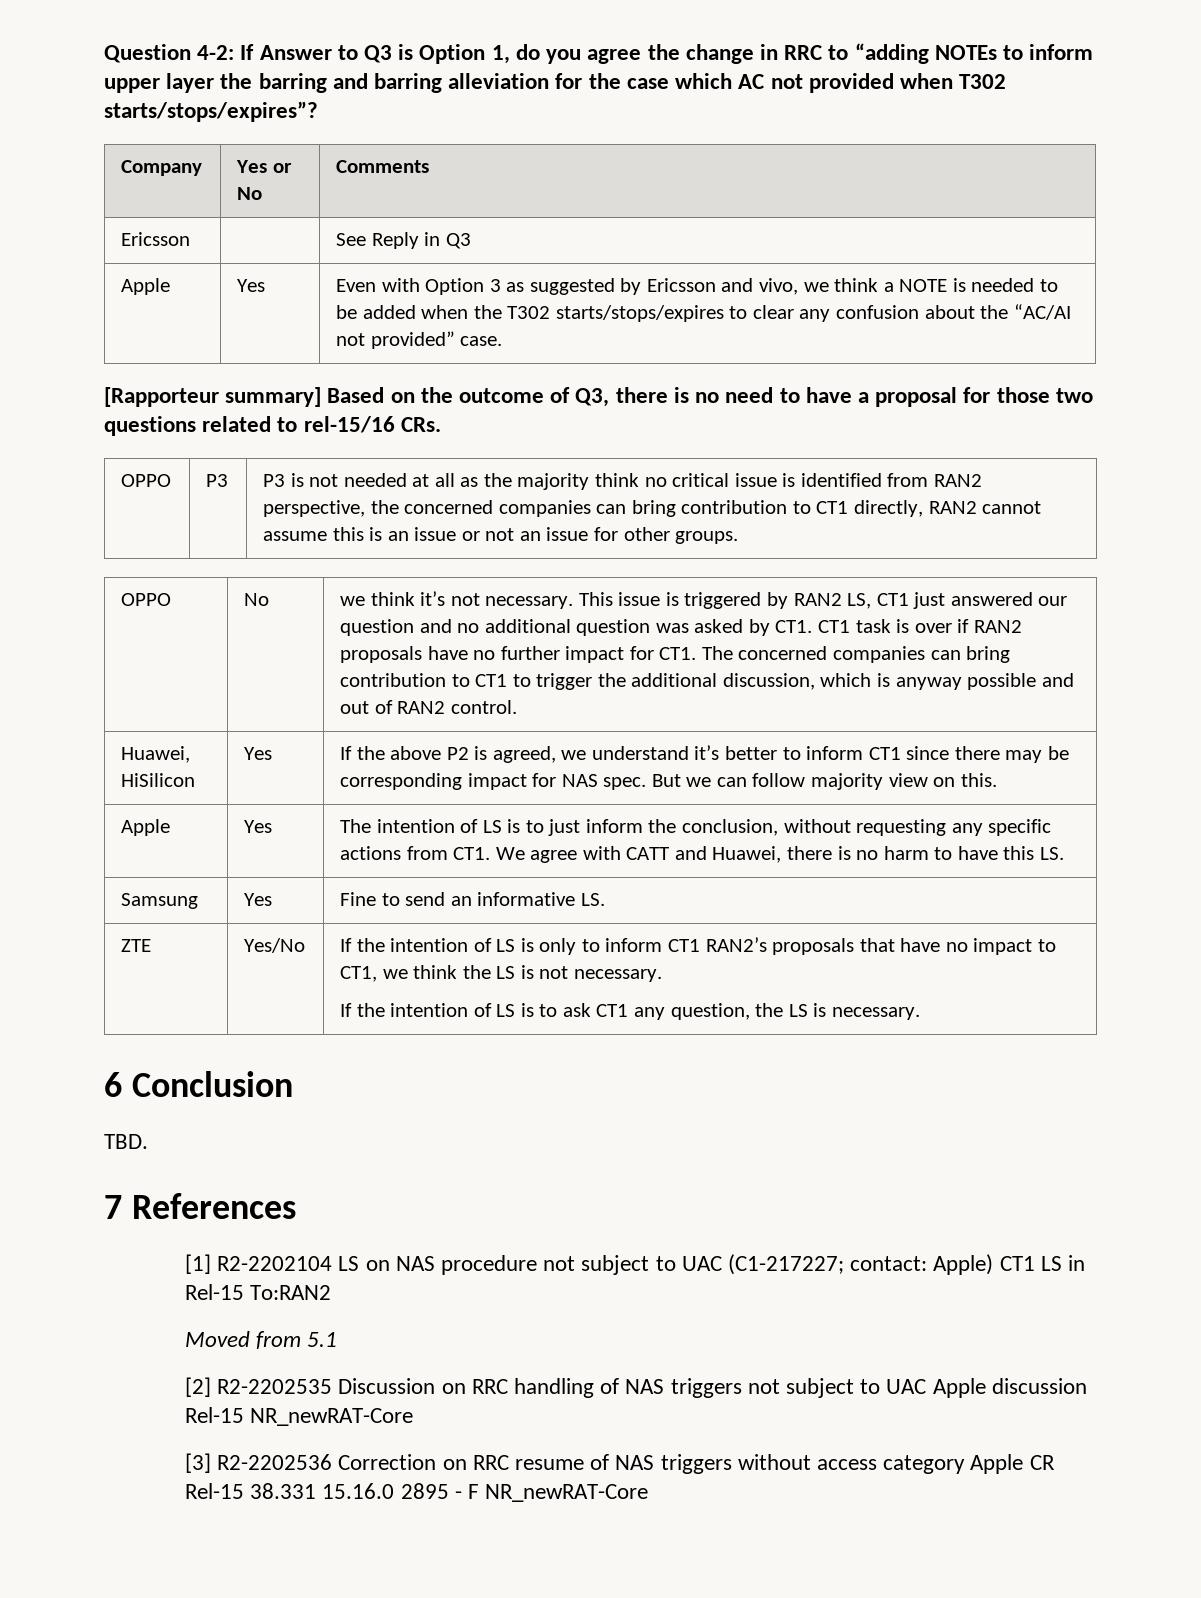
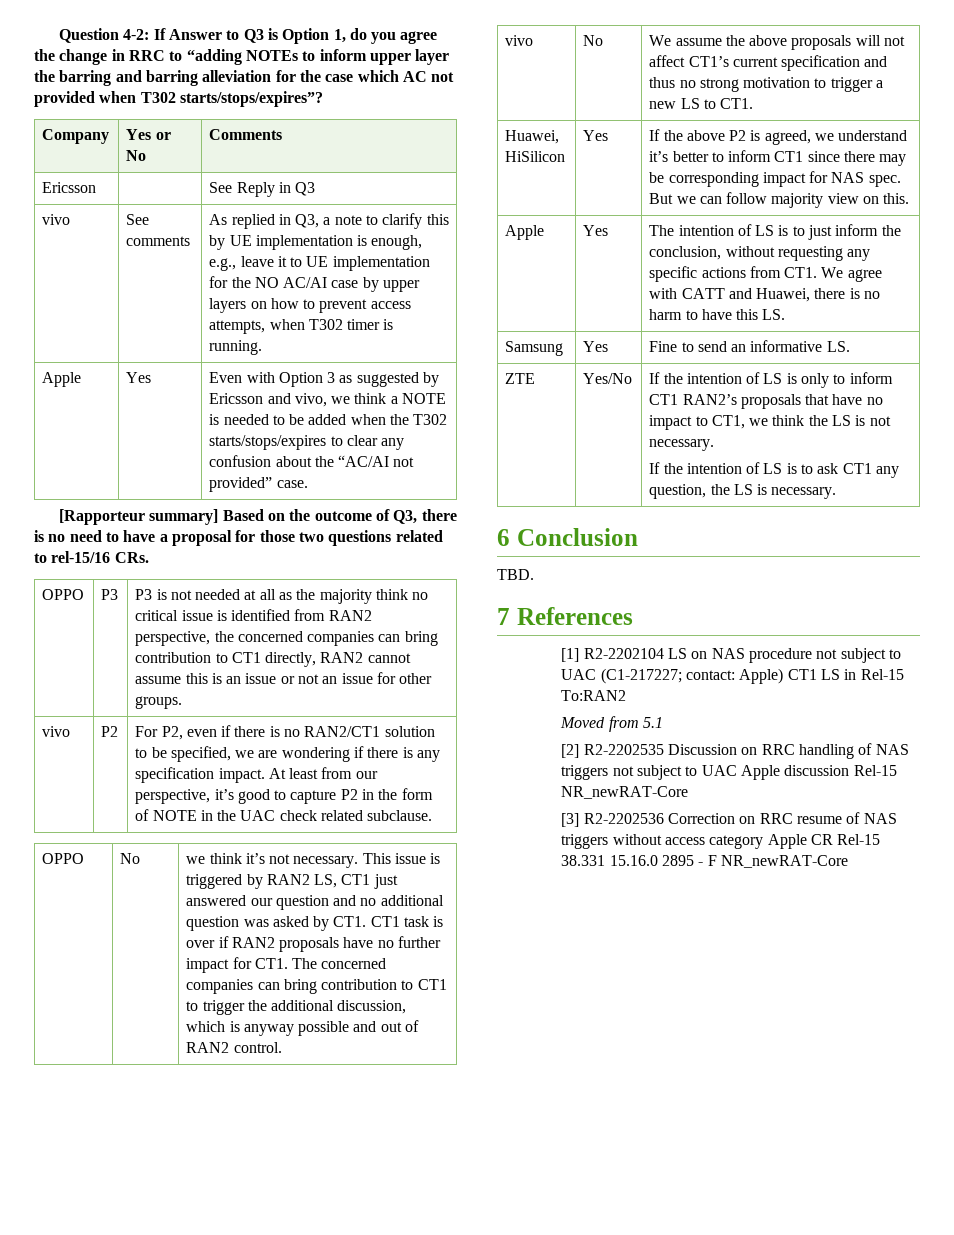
(471, 241) none -> [42,214,71,225] [126,214,150,225] [126,236,191,246] [209,213,449,229] [209,235,423,250] [209,256,430,271] [209,276,421,292] [209,298,411,313] [209,319,394,334] [209,340,263,355] // vivo | See comments | As replied in Q3, a note to clarify this by UE implementation is enough, e.g., leave it to UE implementation for the NO AC/AI case by upper layers on how to prevent access attempts, when T302 timer is running.
(739, 537) none -> [42,726,71,737] [101,726,119,737] [135,725,435,740] [135,746,441,762] [135,767,378,783] [135,788,433,804] [135,809,433,821] // vivo | P2 | For P2, even if there is no RAN2/CT1 solution to be specified, we are wondering if there is any specification impact. At least from our perspective, it’s good to capture P2 in the form of NOTE in the UAC check related subclause.
(517, 707) none -> [505,35,534,46] [583,35,604,46] [649,35,906,50] [649,55,888,71] [649,77,884,92] [649,98,754,109] // vivo | No | We assume the above proposals will not affect CT1’s current specification and thus no strong motivation to trigger a new LS to CT1.

